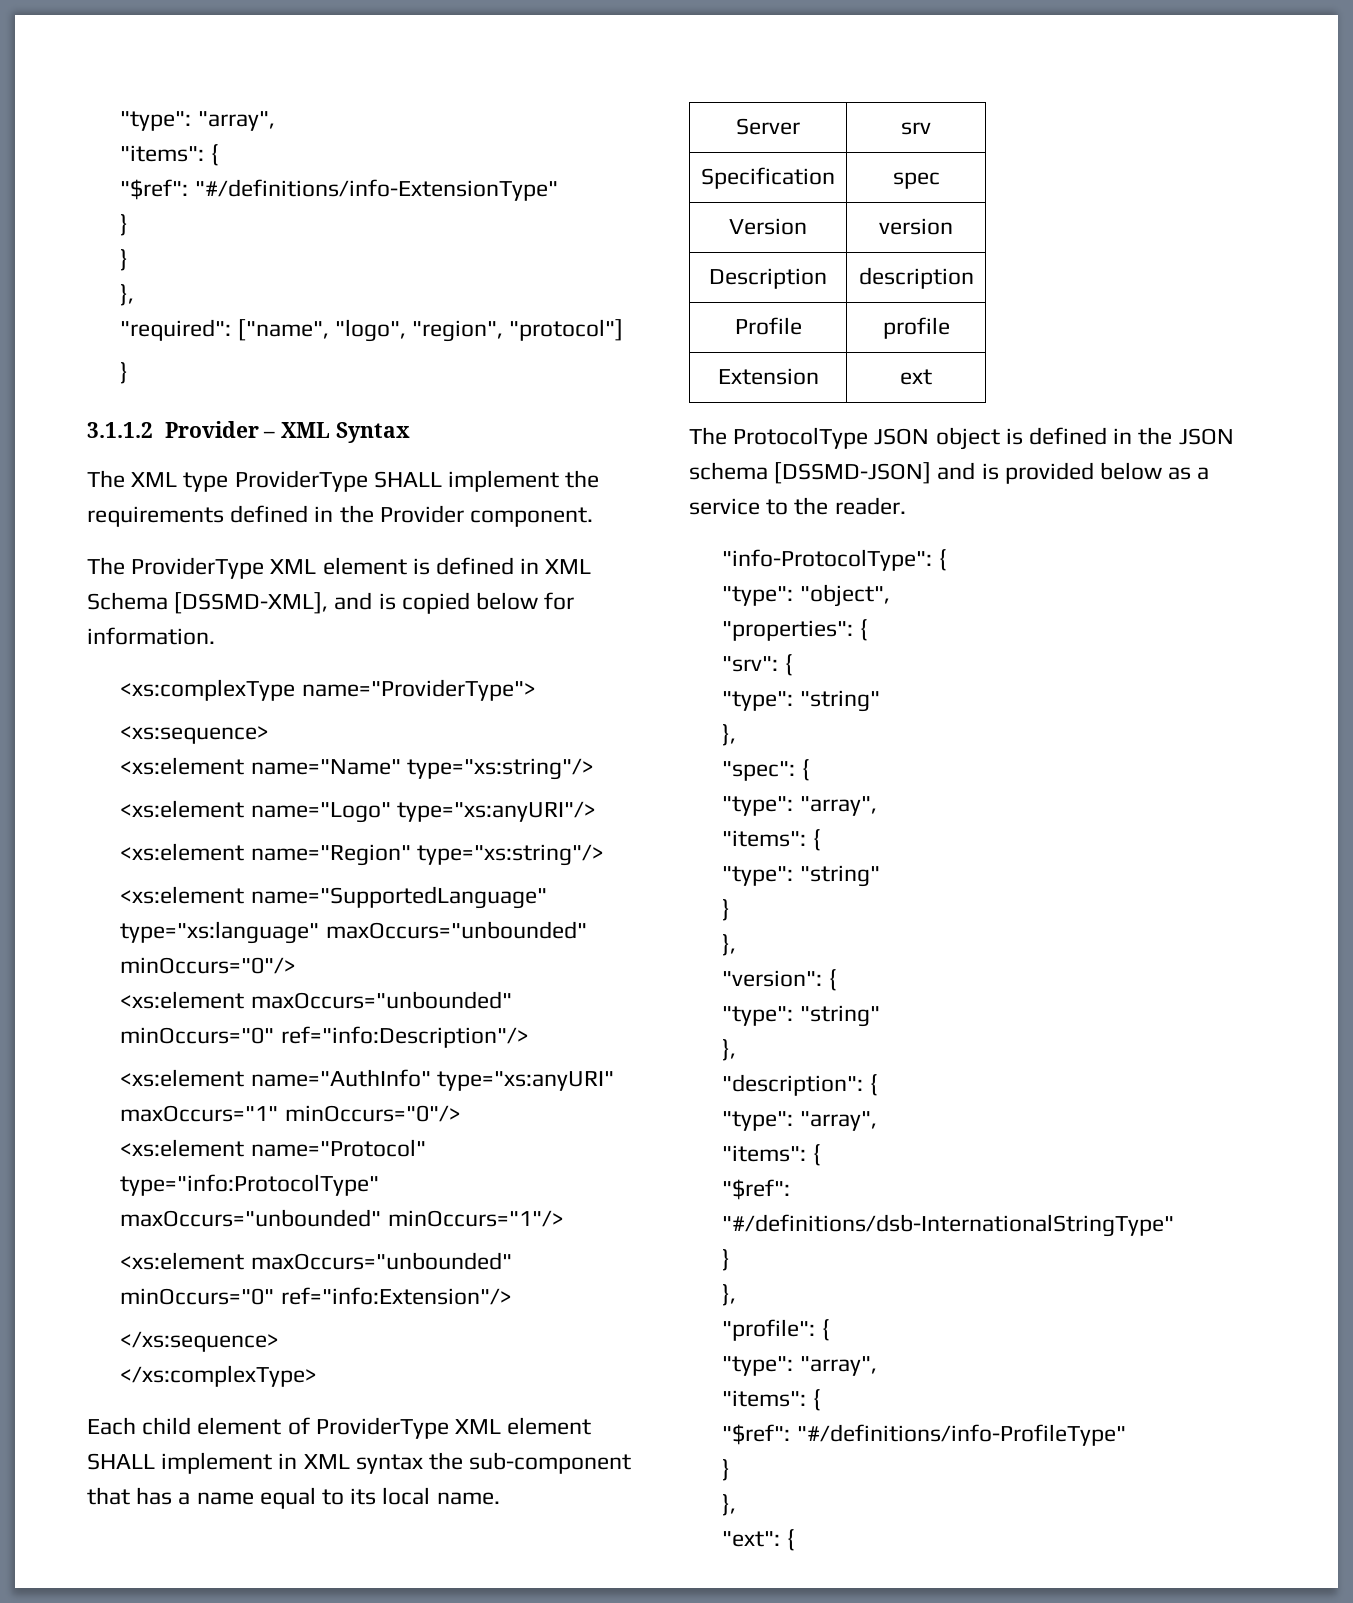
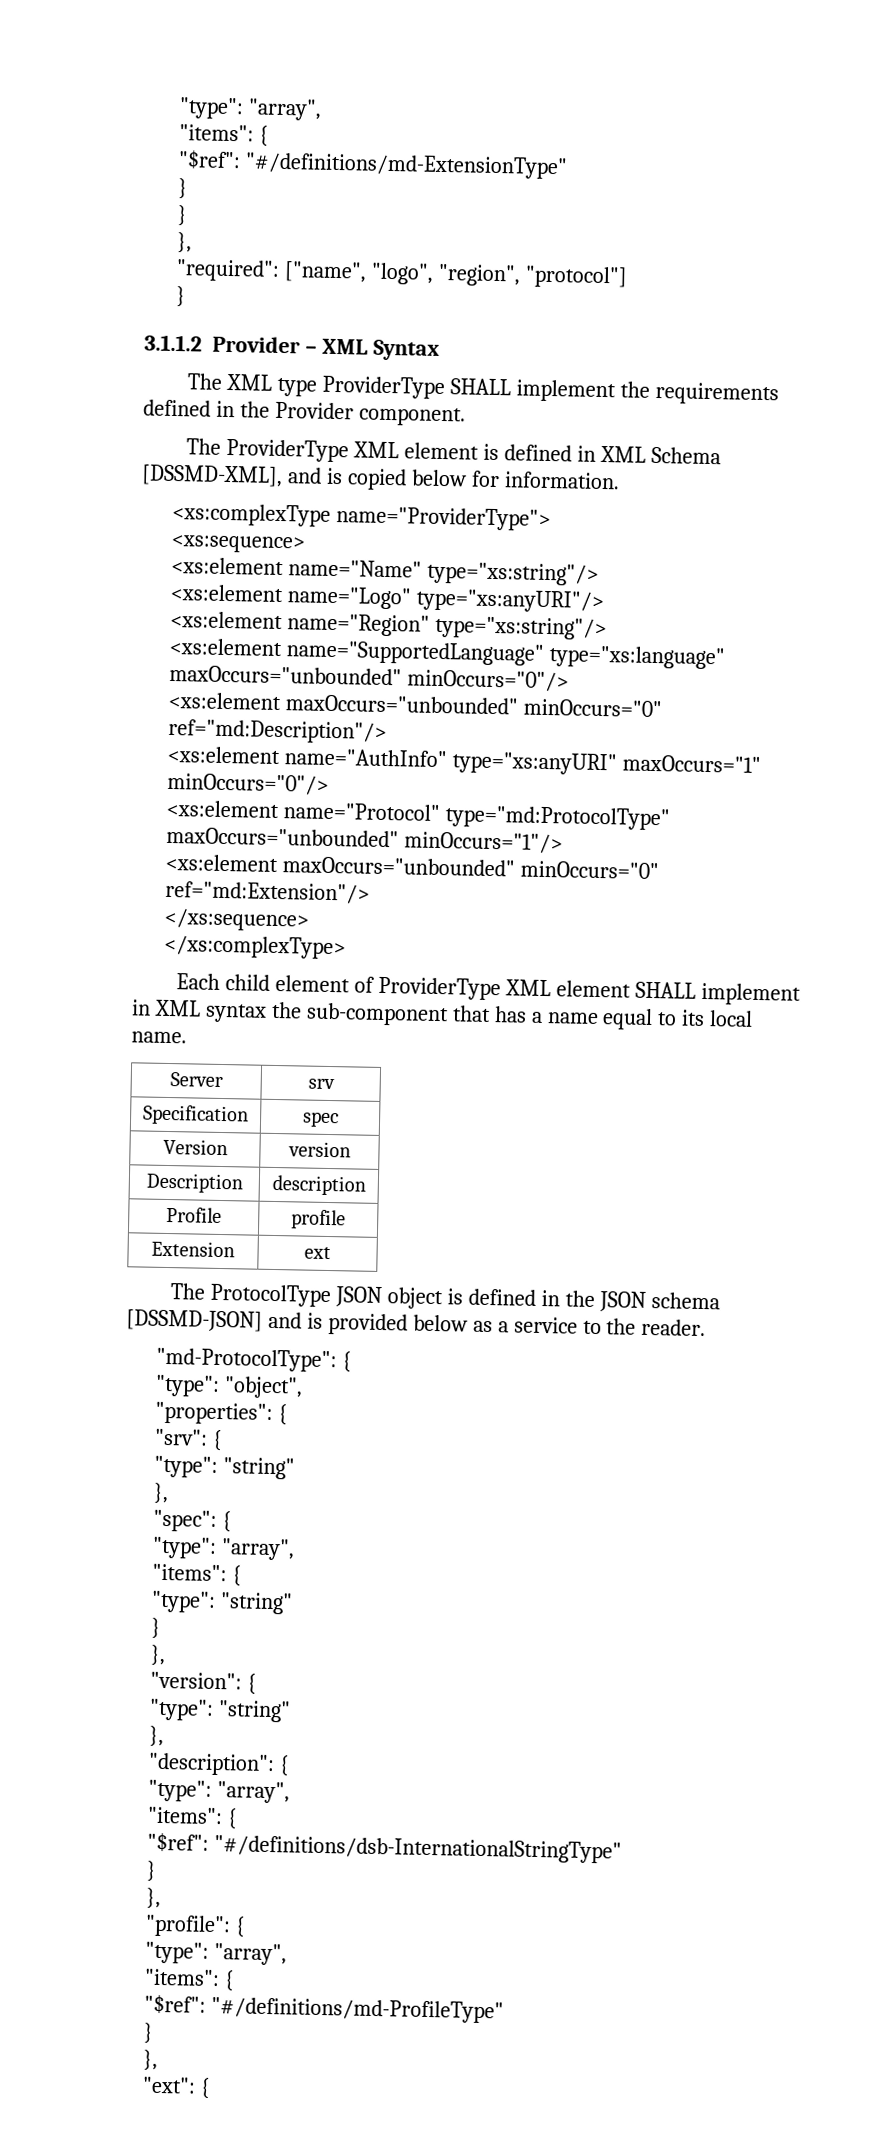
[120,111,275,131] [120,144,219,166] [120,179,558,201] "type": "array", // "items": { // "$ref": "#/definitions/info-ExtensionType" -> [179,97,323,121] [179,124,270,147] [178,150,569,180] "type": "array", // "items": { // "$ref": "#/definitions/md-ExtensionType"
[280,1026,529,1048] ref="info:Description"/> -> [168,718,388,745] ref="md:Description"/>
[120,1174,380,1196] type="info:ProtocolType" -> [445,805,671,831] type="md:ProtocolType"
[280,1287,512,1305] ref="info:Extension"/> -> [165,880,371,904] ref="md:Extension"/>
[722,549,933,571] "info-ProtocolType": -> [156,1347,338,1373] "md-ProtocolType":
[796,1424,1126,1446] "#/definitions/info-ProfileType" -> [211,1996,505,2024] "#/definitions/md-ProfileType"

